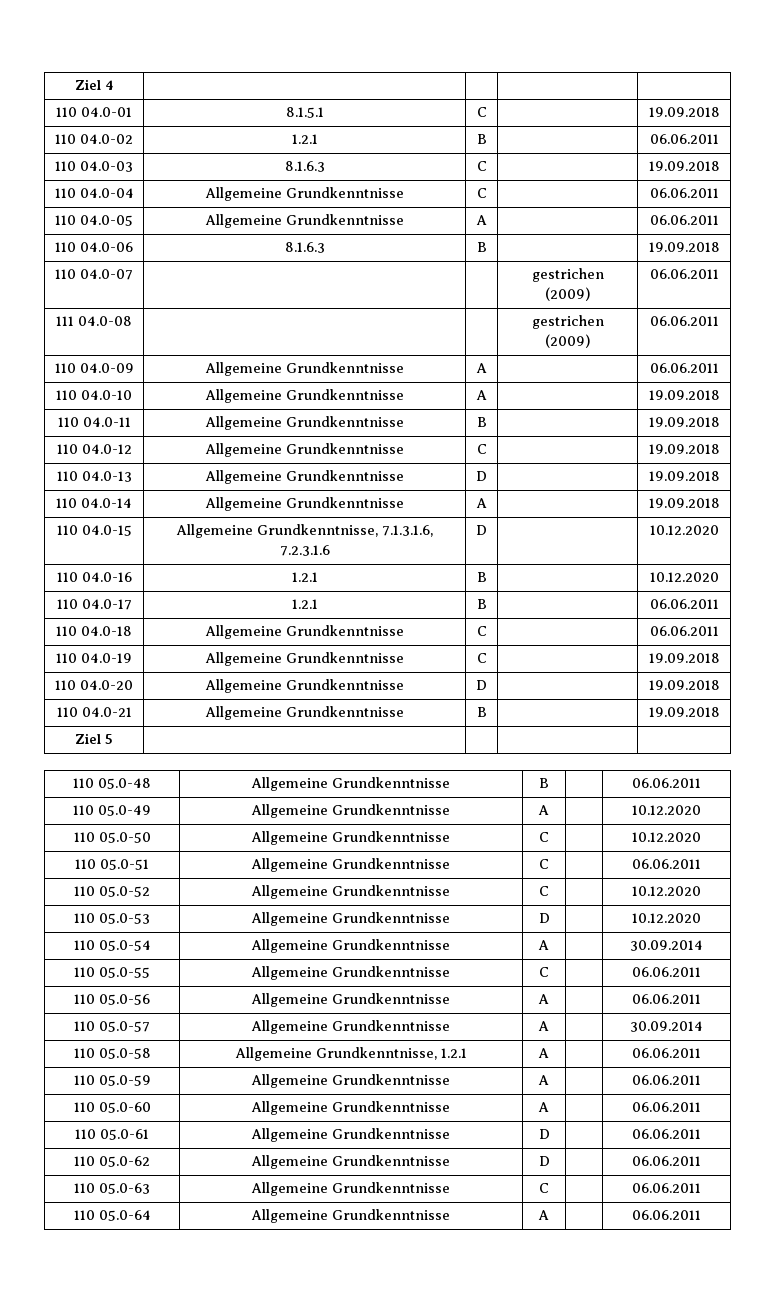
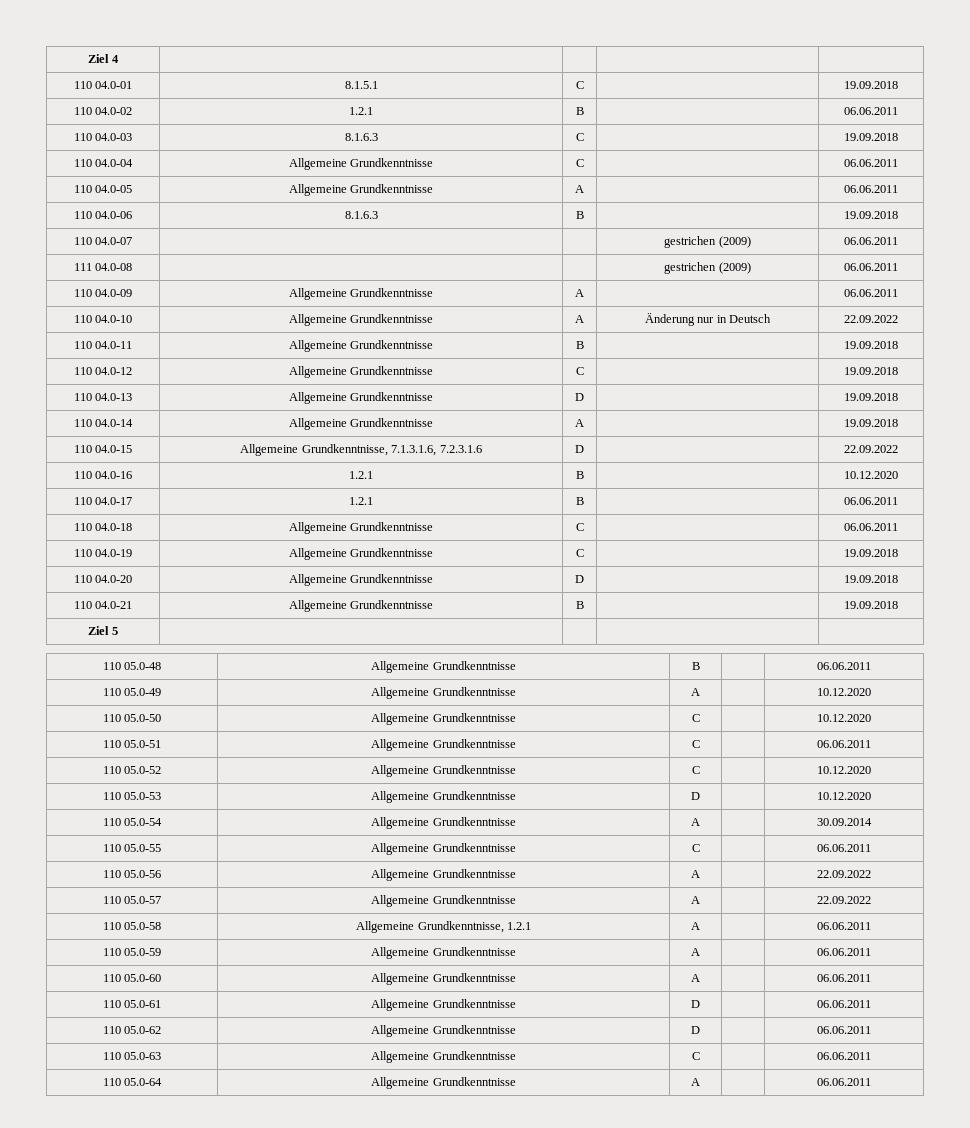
[648,390,720,400] | 19.09.2018 -> [644,313,772,326] [844,315,898,323] Änderung nur in Deutsch | 22.09.2022
[649,525,719,535] 10.12.2020 -> [844,445,898,453] 22.09.2022
[632,994,701,1004] 06.06.2011 -> [817,870,871,878] 22.09.2022
[630,1021,703,1032] 30.09.2014 -> [817,896,871,904] 22.09.2022

